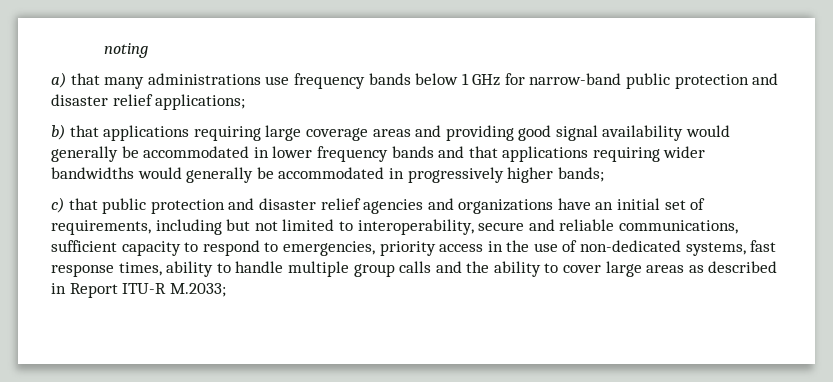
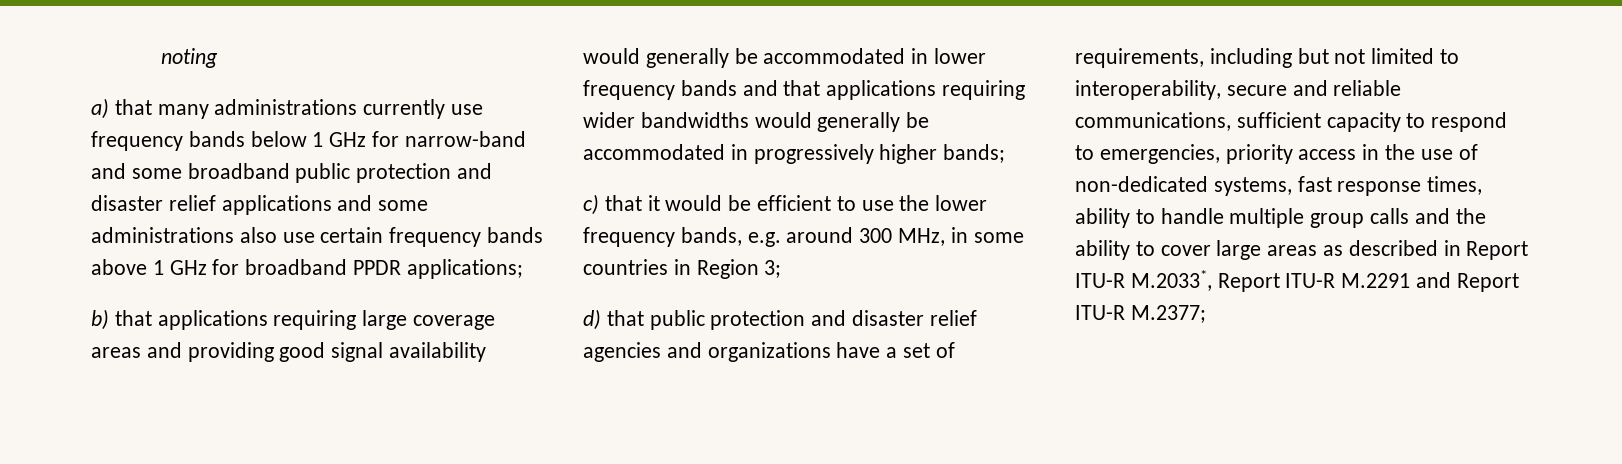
(261, 79) none -> [363,99,446,119] currently
[626,73,779,89] [51,94,153,106] public protection and disaster relief -> [91,163,493,183] [91,195,429,215] [91,227,544,247] [91,259,402,275] and some broadband public protection and disaster relief applications and some administrations also use certain frequency bands above 1 GHz for broadband PPDR
(98, 204) none -> [647,195,988,211] [583,227,1024,247] [583,259,782,279] [583,309,644,330] it would be efficient to use the lower frequency bands, e.g. around 300 MHz, in some countries in Region 3; // d) that
[595,198,661,210] an initial -> [886,347,898,358] a
[169,283,226,297] M.2033; -> [1130,270,1519,292] [1075,305,1206,323] M.2033*, Report ITU-R M.2291 and Report ITU-R M.2377;

